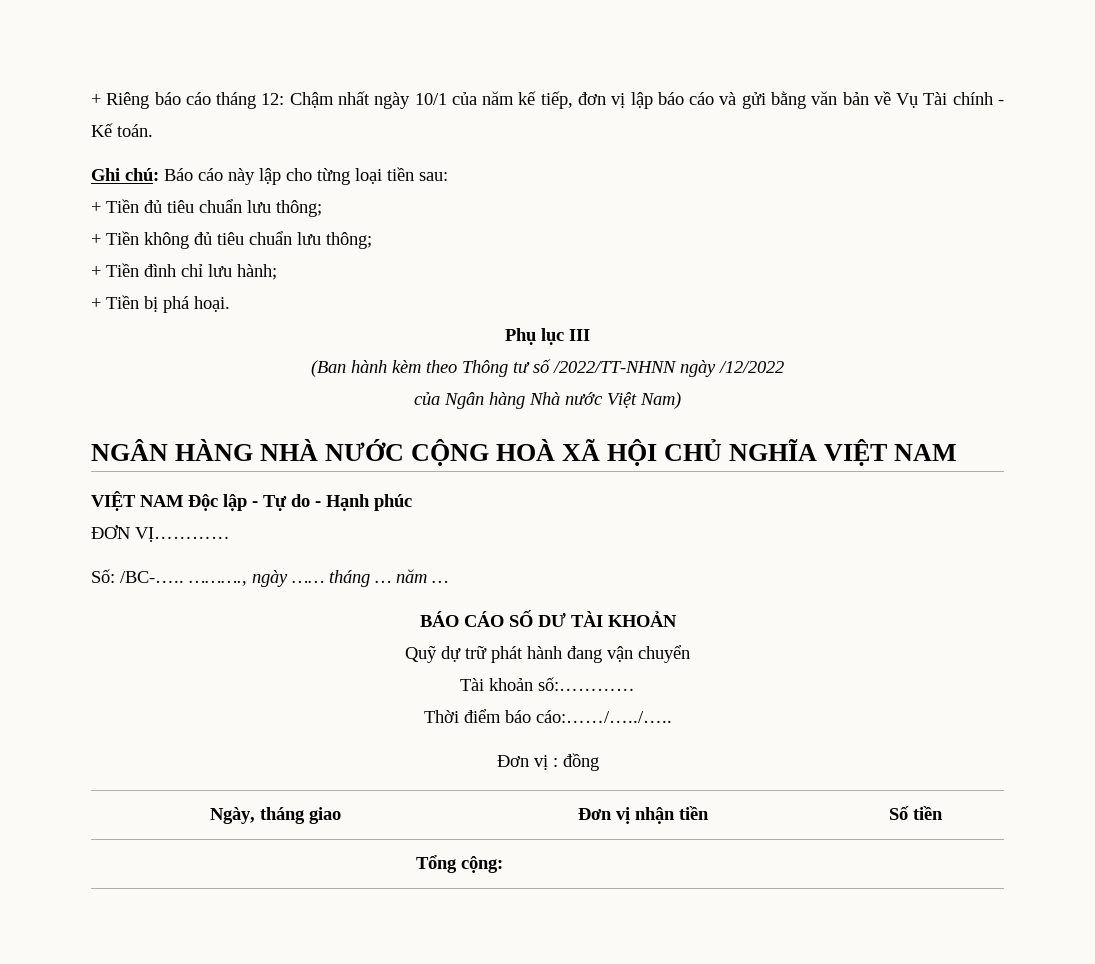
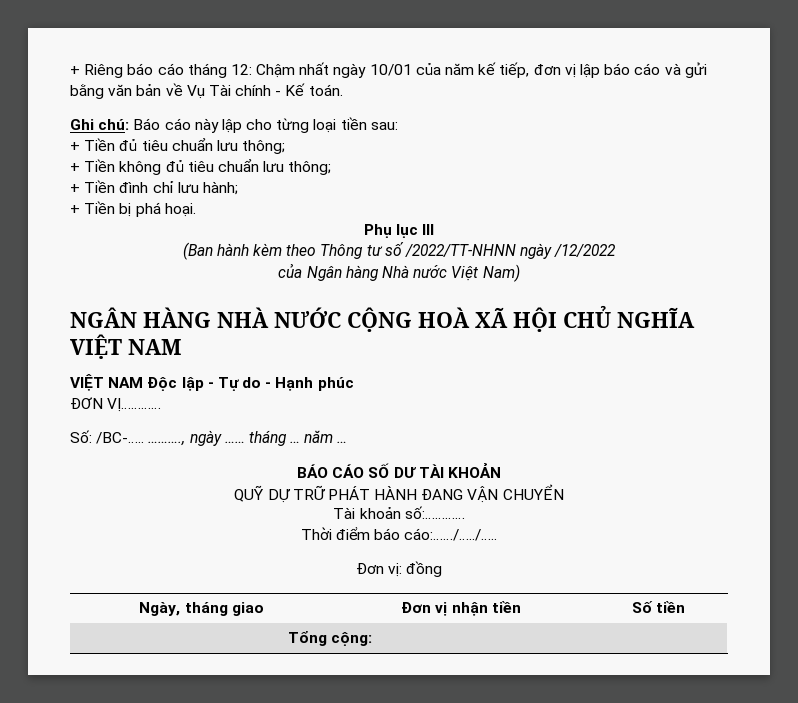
[414,93,447,105] 10/1 -> [369,64,412,76] 10/01
[405,645,690,663] Quỹ dự trữ phát hành đang vận chuyển -> [234,484,564,503] QUỸ DỰ TRỮ PHÁT HÀNH ĐANG VẬN CHUYỂN
[533,755,558,770] vị : -> [388,563,402,577] vị:

